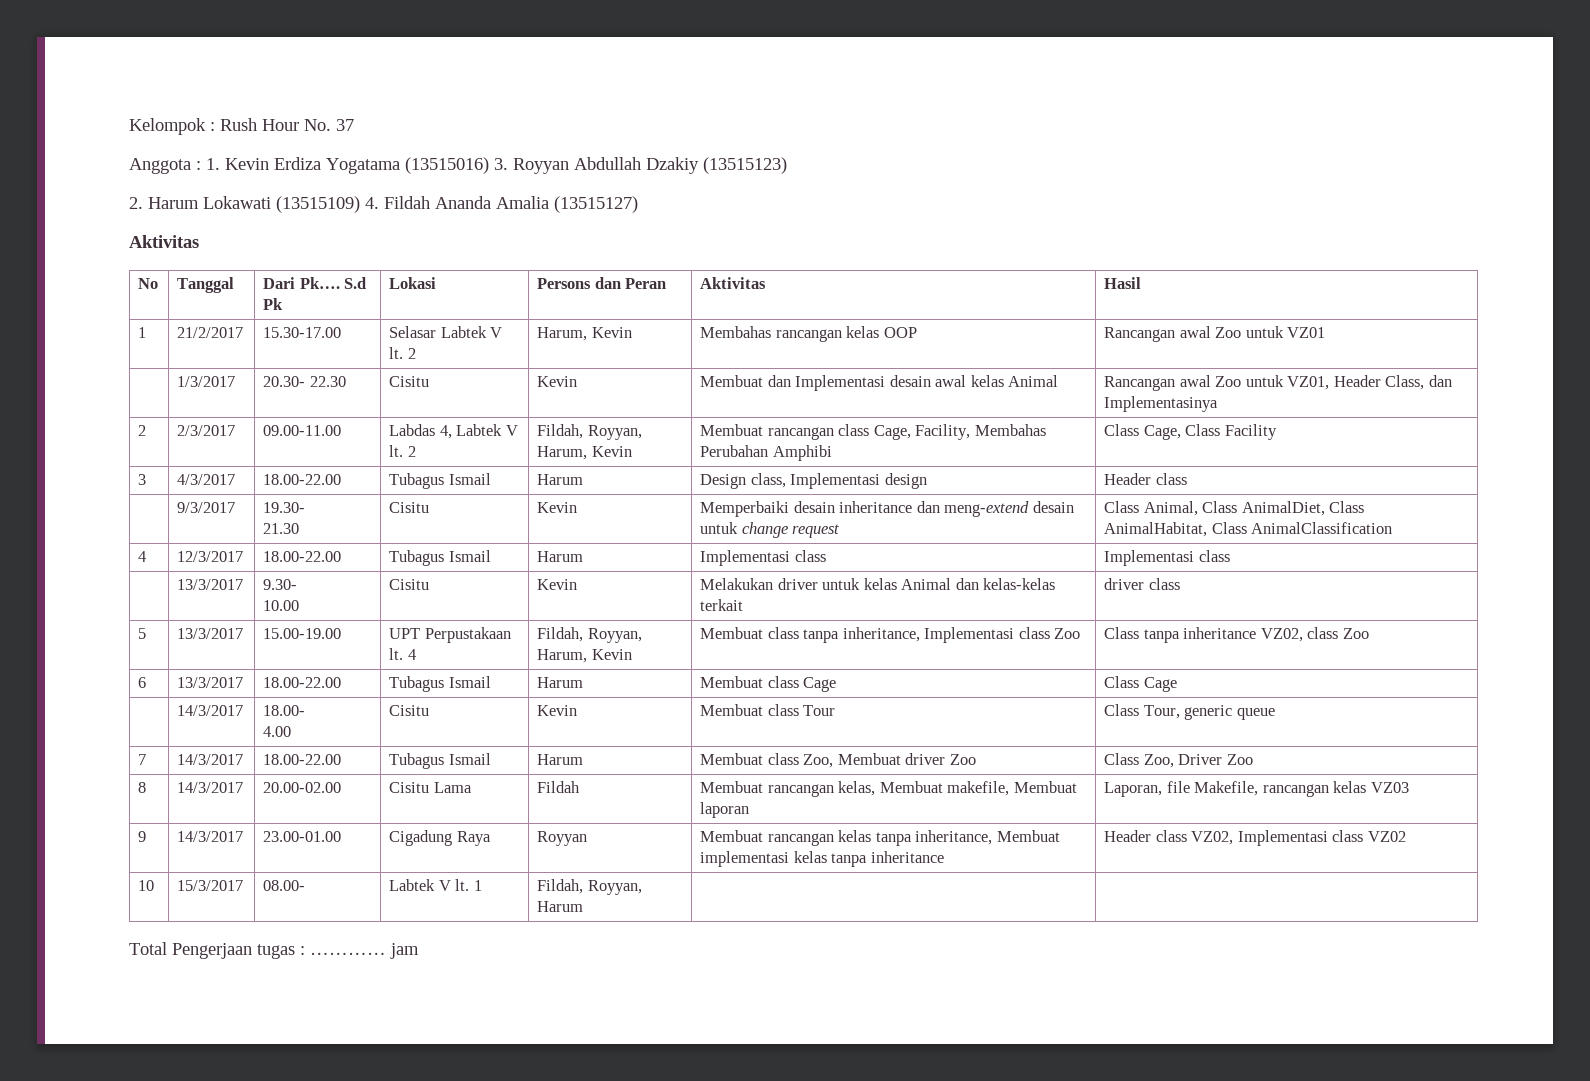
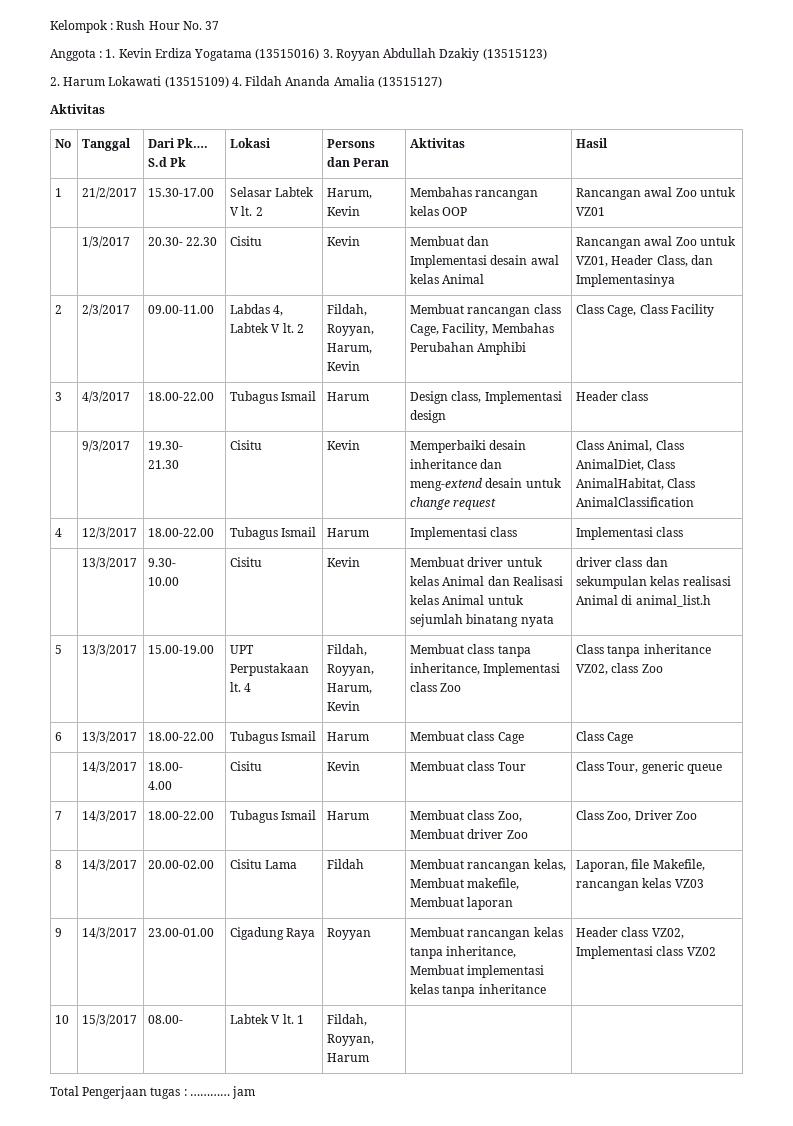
[700,578,774,590] Melakukan -> [410,557,465,567] Membuat
[983,578,1056,590] [700,599,744,611] [1104,578,1180,590] kelas-kelas terkait | driver class -> [512,576,563,586] [410,595,524,605] [410,614,554,627] [576,557,668,567] [576,576,731,589] [576,595,711,607] Realisasi kelas Animal untuk sejumlah binatang nyata | driver class dan sekumpulan kelas realisasi Animal di animal_list.h

